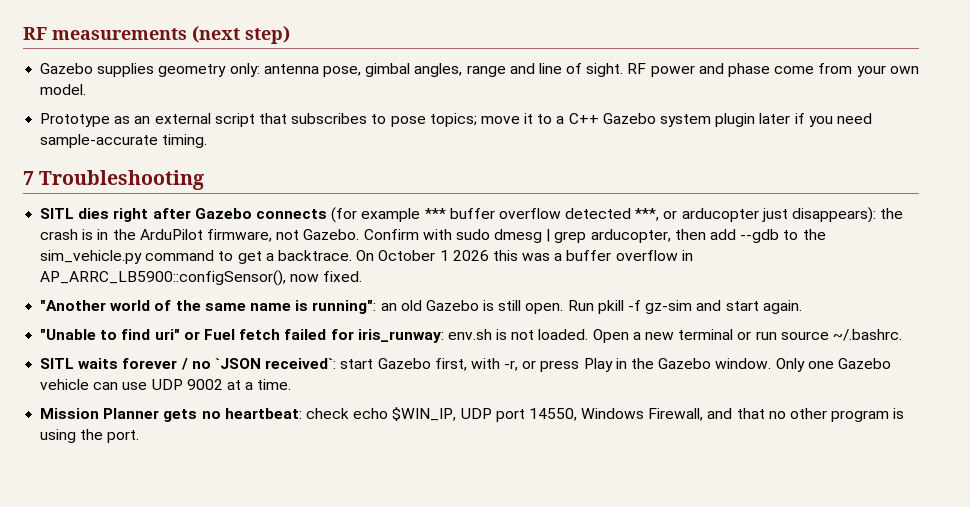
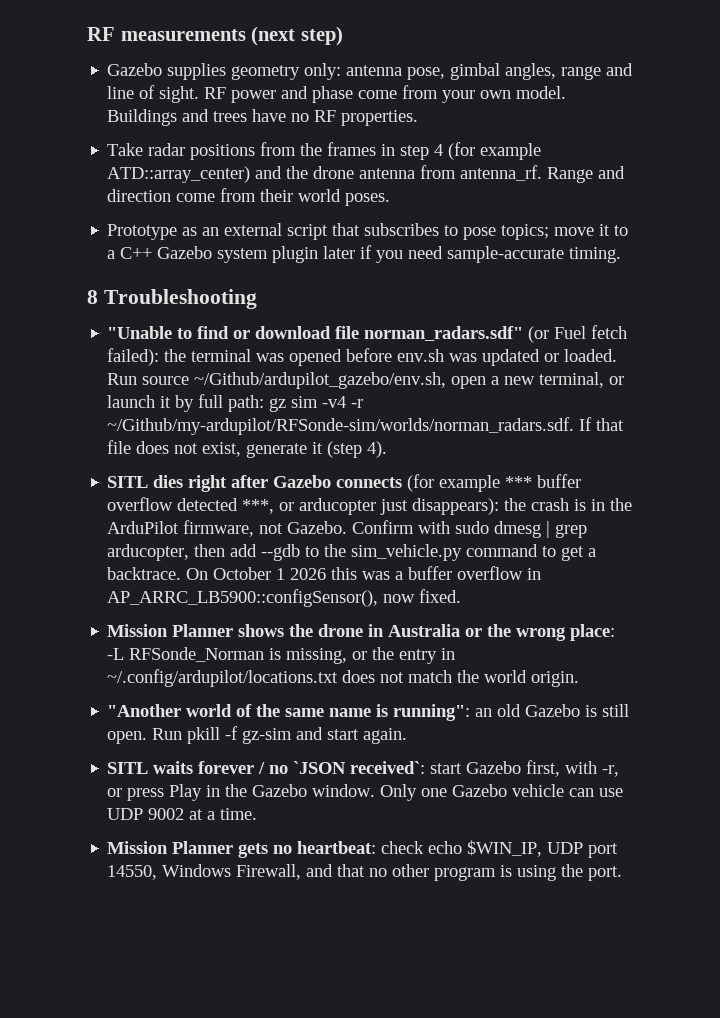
(87, 89) none -> [107,109,419,126] [107,142,542,160] [107,165,626,183] [107,188,391,206] Buildings and trees have no RF properties. // Take radar positions from the frames in step 4 (for example ATD::array_center) and the drone antenna from antenna_rf. Range and direction come from their world poses.
[23,171,34,185] 7 -> [87,290,98,304] 8
(205, 180) none -> [107,325,628,343] [107,348,618,366] [107,372,625,389] [107,394,364,412] [107,417,625,435] [107,440,388,458] // "Unable to find or download file norman_radars.sdf" (or Fuel fetch failed): the terminal was opened before env.sh was updated or loaded. Run source ~/Github/ardupilot_gazebo/env.sh, open a new terminal, or launch it by full path: gz sim -v4 -r ~/Github/my-ardupilot/RFSonde-sim/worlds/norman_radars.sdf. If that file does not exist, generate it (step 4).
(363, 276) none -> [107,624,616,641] [107,647,456,664] [107,669,580,687] // Mission Planner shows the drone in Australia or the wrong place: -L RFSonde_Norman is missing, or the entry in ~/.config/ardupilot/locations.txt does not match the world origin.
[40,329,902,343] // "Unable to find uri" or Fuel fetch failed for iris_runway: env.sh is not loaded. Open a new terminal or run source ~/.bashrc. -> (408, 736) none

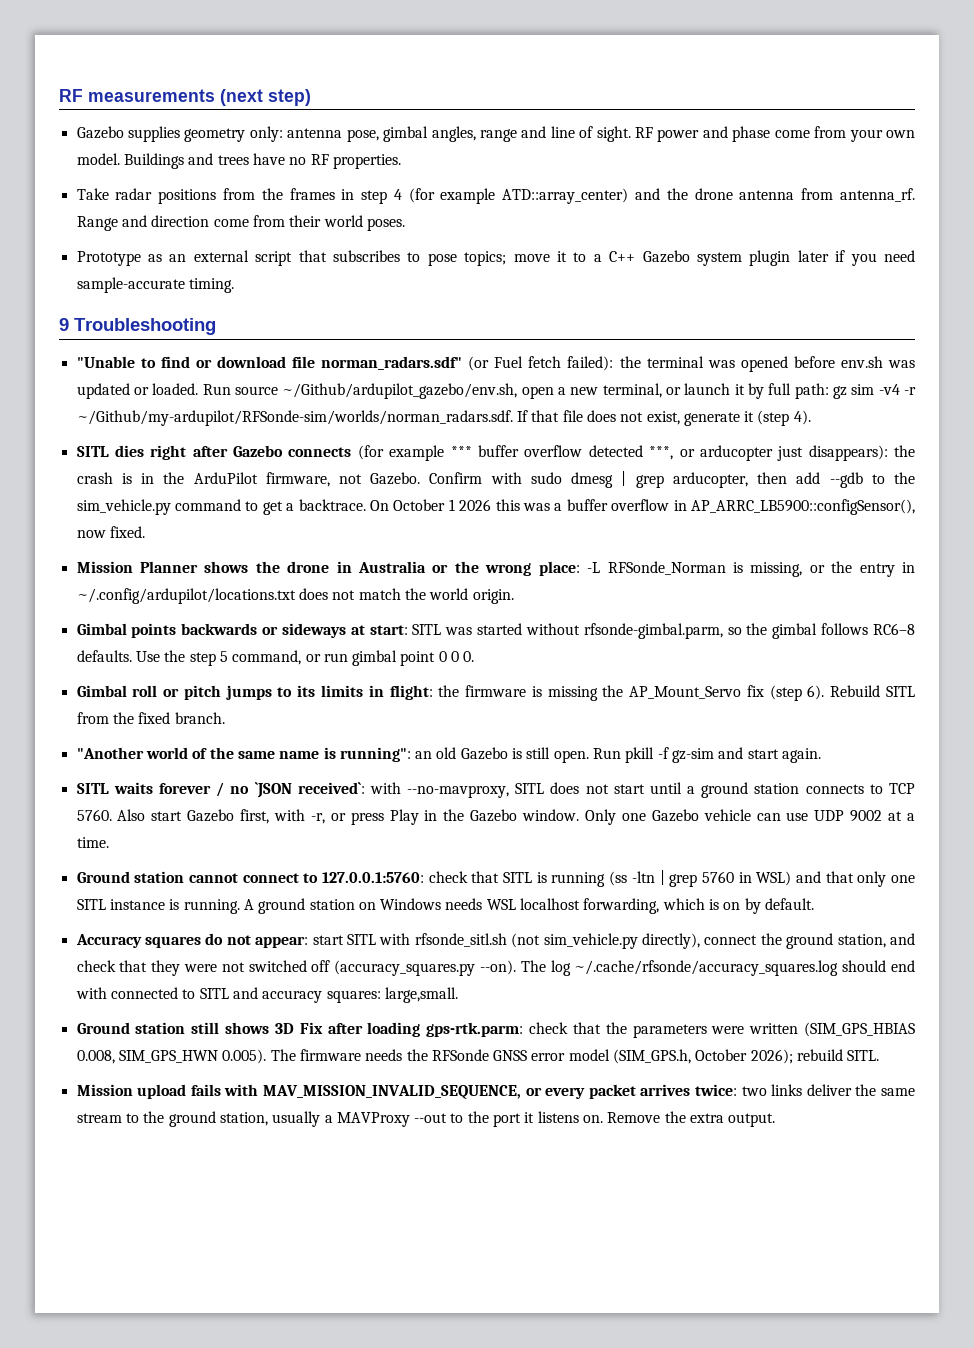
[87,290,98,304] 8 -> [59,318,69,331] 9
(580, 679) none -> [76,623,915,639] [76,650,475,666] [76,685,915,701] [76,712,225,724] // Gimbal points backwards or sideways at start: SITL was started without rfsonde-gimbal.parm, so the gimbal follows RC6–8 defaults. Use the step 5 command, or run gimbal point 0 0 0. // Gimbal roll or pitch jumps to its limits in flight: the firmware is missing the AP_Mount_Servo fix (step 6). Rebuild SITL from the fixed branch.
(426, 767) none -> [369,782,916,798] [76,809,146,821] with --no-mavproxy, SITL does not start until a ground station connects to TCP 5760. Also
[107,840,619,858] [107,864,623,881] Mission Planner gets no heartbeat: check echo $WIN_IP, UDP port 14550, Windows Firewall, and that no other program is using the port. -> [76,870,916,887] [76,898,815,914] [75,933,915,949] [76,960,915,976] [75,987,458,1003] [76,1022,916,1038] [76,1049,880,1064] [76,1084,916,1099] [76,1111,776,1127] Ground station cannot connect to 127.0.0.1:5760: check that SITL is running (ss -ltn | grep 5760 in WSL) and that only one SITL instance is running. A ground station on Windows needs WSL localhost forwarding, which is on by default. // Accuracy squares do not appear: start SITL with rfsonde_sitl.sh (not sim_vehicle.py directly), connect the ground station, and check that they were not switched off (accuracy_squares.py --on). The log ~/.cache/rfsonde/accuracy_squares.log should end with connected to SITL and accuracy squares: large,small. // Ground station still shows 3D Fix after loading gps-rtk.parm: check that the parameters were written (SIM_GPS_HBIAS 0.008, SIM_GPS_HWN 0.005). The firmware needs the RFSonde GNSS error model (SIM_GPS.h, October 2026); rebuild SITL. // Mission upload fails with MAV_MISSION_INVALID_SEQUENCE, or every packet arrives twice: two links deliver the same stream to the ground station, usually a MAVProxy --out to the port it listens on. Remove the extra output.

